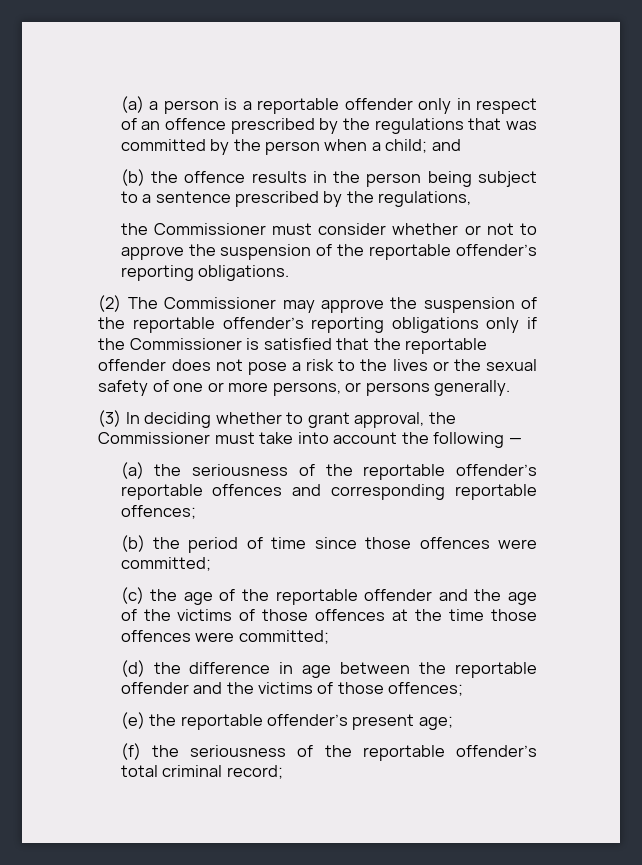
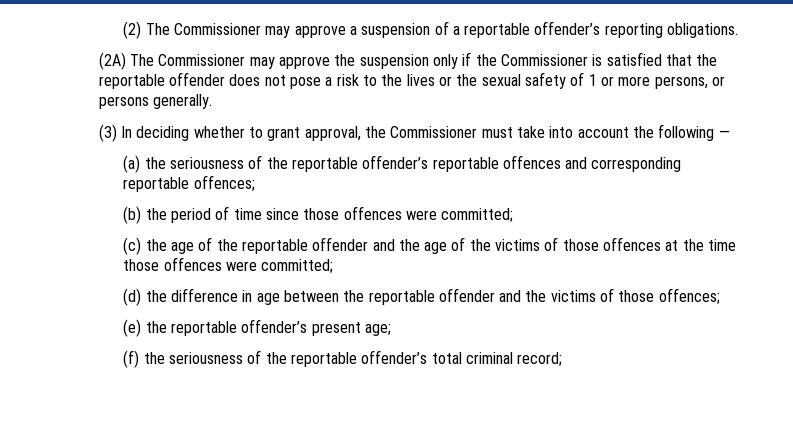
[120,96,538,114] [120,118,538,134] [120,139,461,155] [120,169,538,187] [120,191,472,207] [120,223,538,235] [120,244,365,260] (a) a person is a reportable offender only in respect of an offence prescribed by the regulations that was committed by the person when a child; and // (b) the offence results in the person being subject to a sentence prescribed by the regulations, // the Commissioner must consider whether or not to approve the suspension of the -> [123,21,460,39] (2) The Commissioner may approve a suspension of a
[98,295,122,312] (2) -> [98,52,126,70] (2A)
[521,297,537,309] [98,317,479,333] of the reportable offender’s reporting obligations -> (429, 61) none
[173,383,204,392] one -> [588,74,597,86] 1

